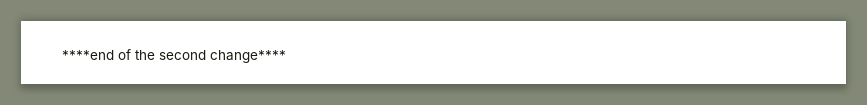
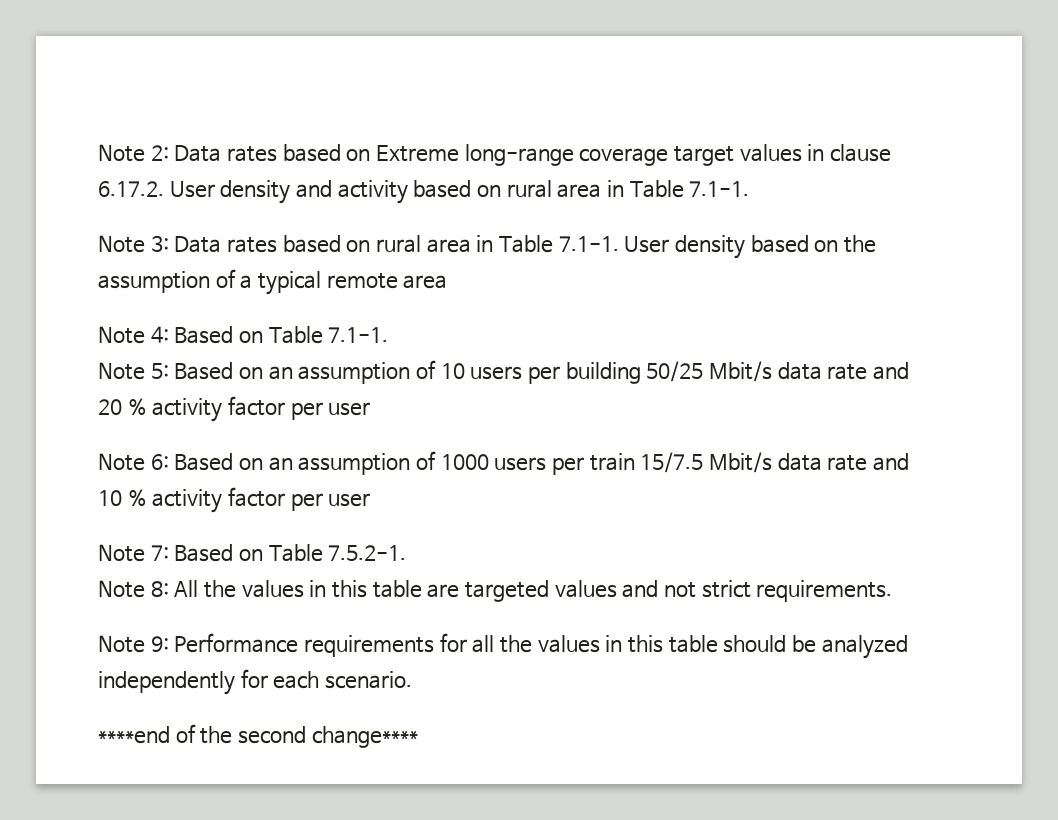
(62, 55) none -> [98,144,891,166] [98,180,750,204] [98,235,876,259] [98,269,448,295] [98,326,389,344] [98,360,909,384] [98,396,371,422] [98,451,909,475] [98,487,371,513] [98,544,407,562] [98,580,893,602] [98,633,908,659] [98,669,412,695] Note 2: Data rates based on Extreme long-range coverage target values in clause 6.17.2. User density and activity based on rural area in Table 7.1-1. // Note 3: Data rates based on rural area in Table 7.1-1. User density based on the assumption of a typical remote area // Note 4: Based on Table 7.1-1. // Note 5: Based on an assumption of 10 users per building 50/25 Mbit/s data rate and 20 % activity factor per user // Note 6: Based on an assumption of 1000 users per train 15/7.5 Mbit/s data rate and 10 % activity factor per user // Note 7: Based on Table 7.5.2-1. // Note 8: All the values in this table are targeted values and not strict requirements. // Note 9: Performance requirements for all the values in this table should be analyzed independently for each scenario. //

